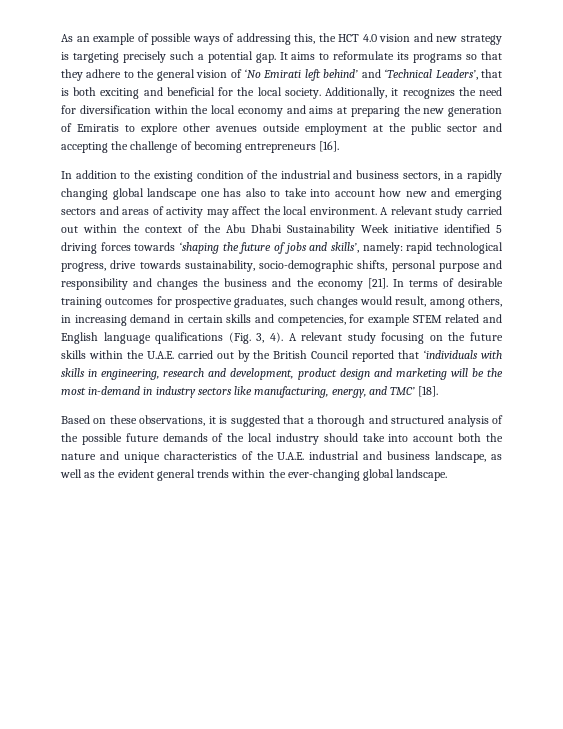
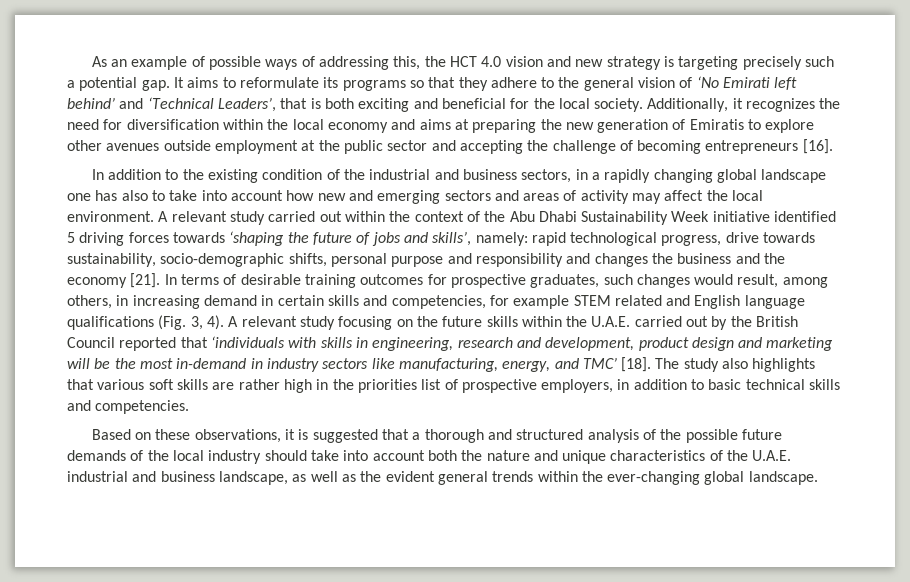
(439, 391) none -> [655,358,816,372] [67,379,841,393] [67,400,190,414] The study also highlights that various soft skills are rather high in the priorities list of prospective employers, in addition to basic technical skills and competencies.

